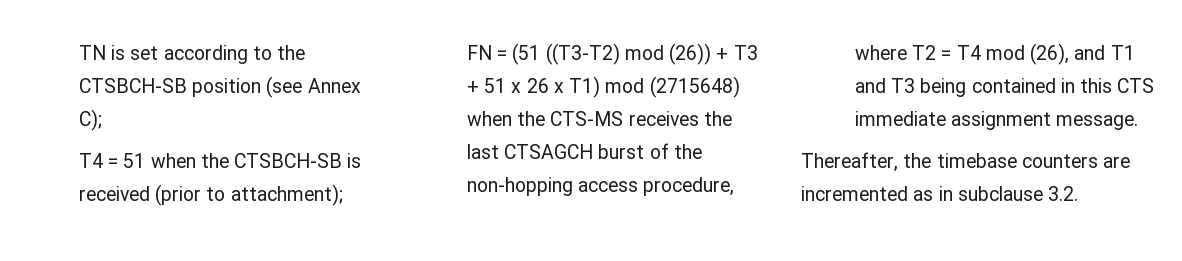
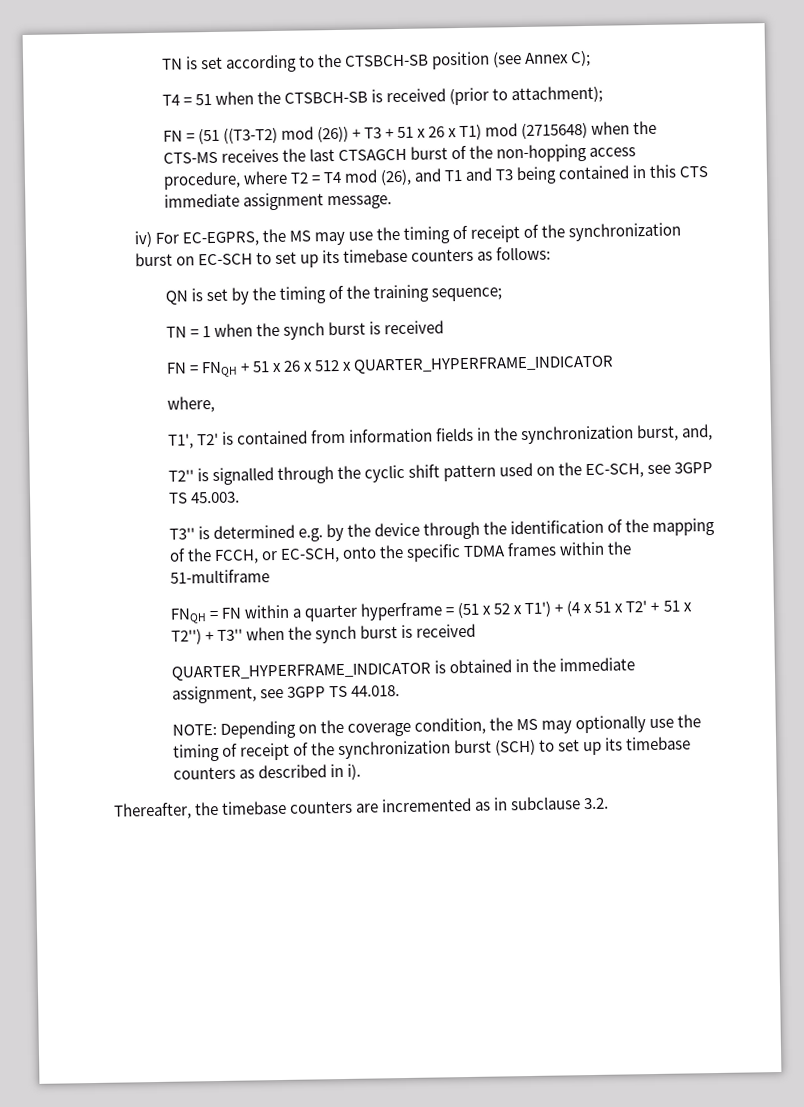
(1139, 122) none -> [133,222,682,248] [134,246,552,268] [164,284,502,305] [165,320,444,340] [165,355,615,378] [166,395,215,413] [167,423,714,449] [167,461,714,486] [167,491,240,504] [168,517,716,542] [168,541,633,565] [169,569,270,584] [169,600,692,624] [170,623,476,645] [170,657,635,681] [171,685,400,704] [171,714,702,739] [172,736,692,762] [172,763,361,780] // iv) For EC-EGPRS, the MS may use the timing of receipt of the synchronization burst on EC-SCH to set up its timebase counters as follows: // QN is set by the timing of the training sequence; // TN = 1 when the synch burst is received // FN = FNQH + 51 x 26 x 512 x QUARTER_HYPERFRAME_INDICATOR // where, // T1', T2' is contained from information fields in the synchronization burst, and, // T2'' is signalled through the cyclic shift pattern used on the EC-SCH, see 3GPP TS 45.003. // T3'' is determined e.g. by the device through the identification of the mapping of the FCCH, or EC-SCH, onto the specific TDMA frames within the 51-multiframe // FNQH = FN within a quarter hyperframe = (51 x 52 x T1') + (4 x 51 x T2' + 51 x T2'') + T3'' when the synch burst is received // QUARTER_HYPERFRAME_INDICATOR is obtained in the immediate assignment, see 3GPP TS 44.018. // NOTE: Depending on the coverage condition, the MS may optionally use the timing of receipt of the synchronization burst (SCH) to set up its timebase counters as described in i).

